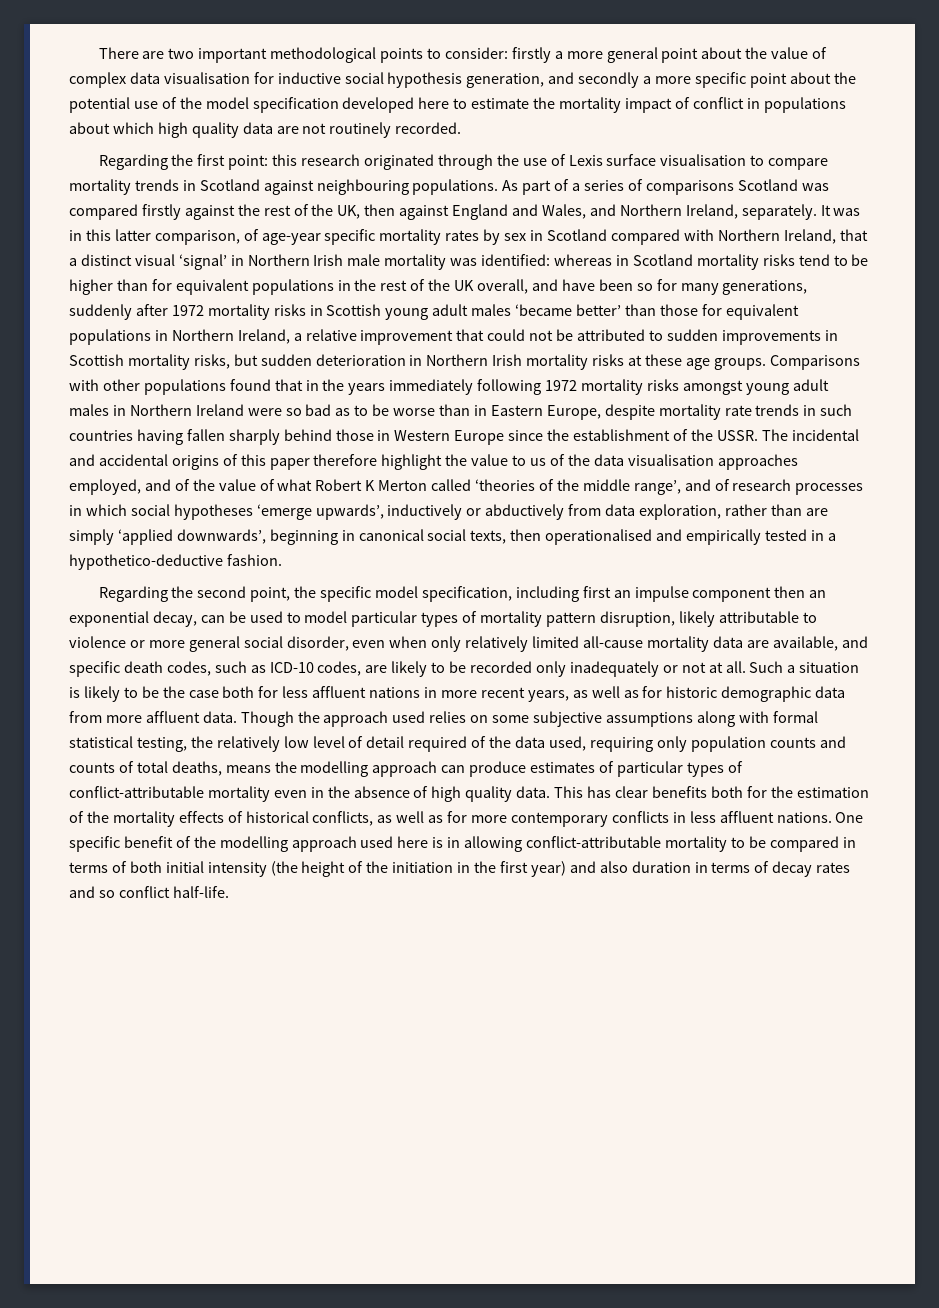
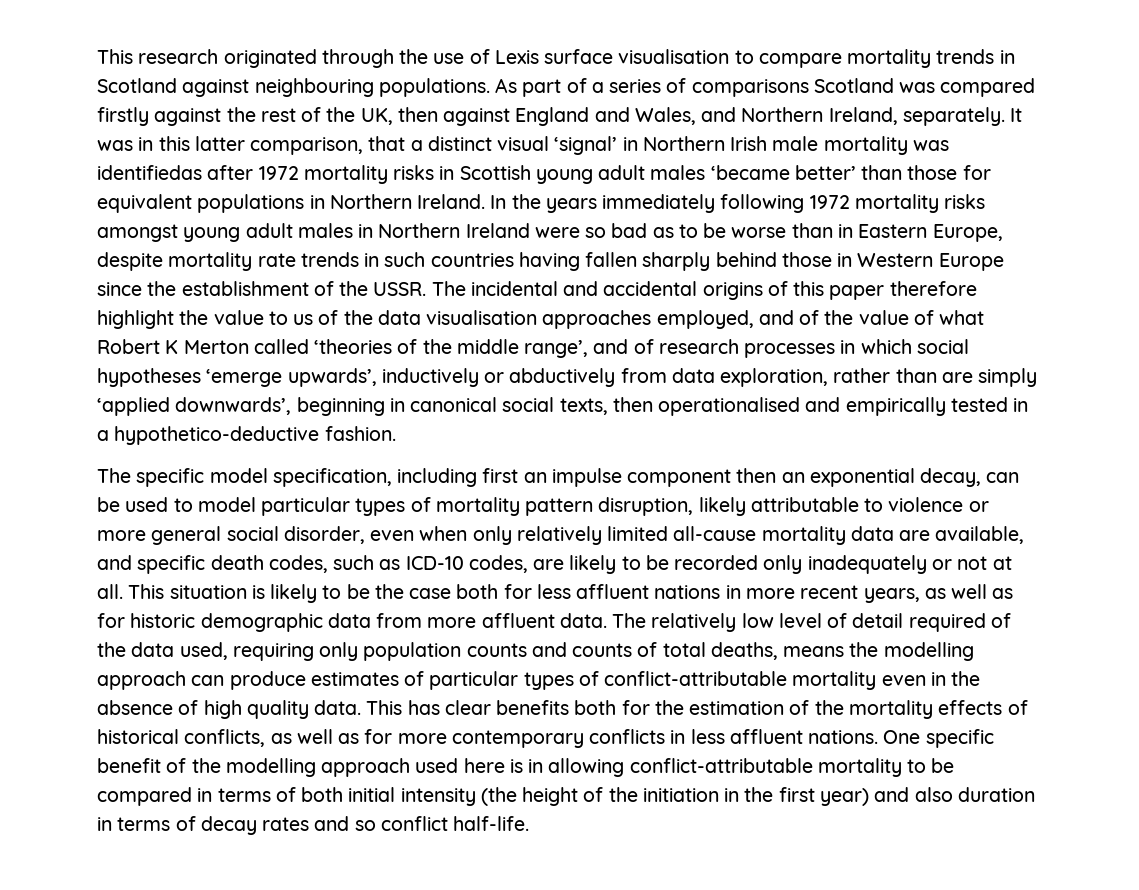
[98,47,828,63] [69,72,856,88] [69,97,846,113] [69,122,462,138] [98,154,298,170] There are two important methodological points to consider: firstly a more general point about the value of complex data visualisation for inductive social hypothesis generation, and secondly a more specific point about the potential use of the model specification developed here to estimate the mortality impact of conflict in populations about which high quality data are not routinely recorded. // Regarding the first point: this -> [97,49,133,64] This
[243,229,836,245] of age-year specific mortality rates by sex in Scotland compared with Northern Ireland, -> (364, 146) none
[481,254,869,270] [69,279,808,295] [69,304,132,320] identified: whereas in Scotland mortality risks tend to be higher than for equivalent populations in the rest of the UK overall, and have been so for many generations, suddenly -> [97,165,202,180] identifiedas
[237,329,838,345] [69,354,860,370] [69,379,319,395] Ireland, a relative improvement that could not be attributed to sudden improvements in Scottish mortality risks, but sudden deterioration in Northern Irish mortality risks at these age groups. Comparisons with other populations found that in -> [417,194,507,209] Ireland. In
[98,586,317,602] Regarding the second point, the -> [97,468,131,483] The
[749,661,796,673] Such a -> [128,584,165,599] This
[240,711,818,727] [69,736,213,752] Though the approach used relies on some subjective assumptions along with formal statistical testing, the -> [612,613,647,628] The

